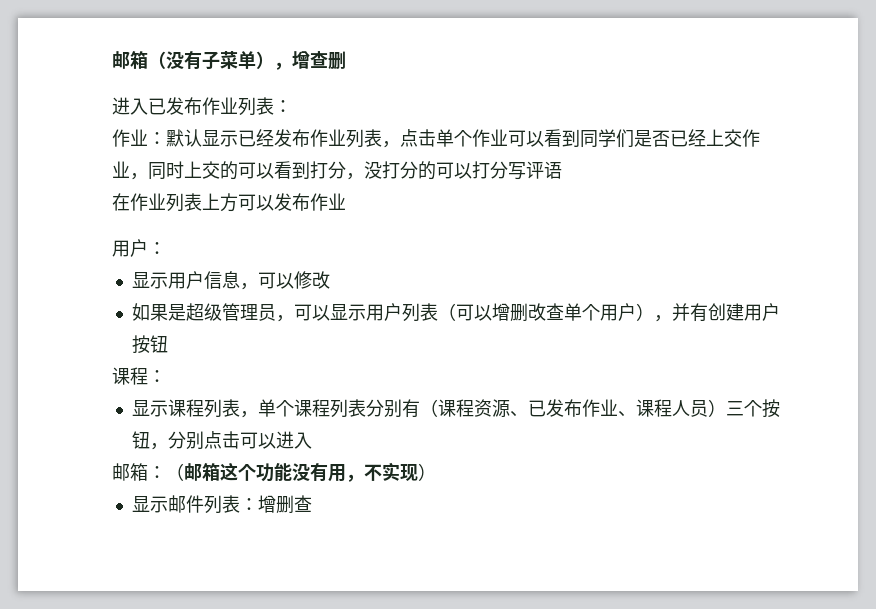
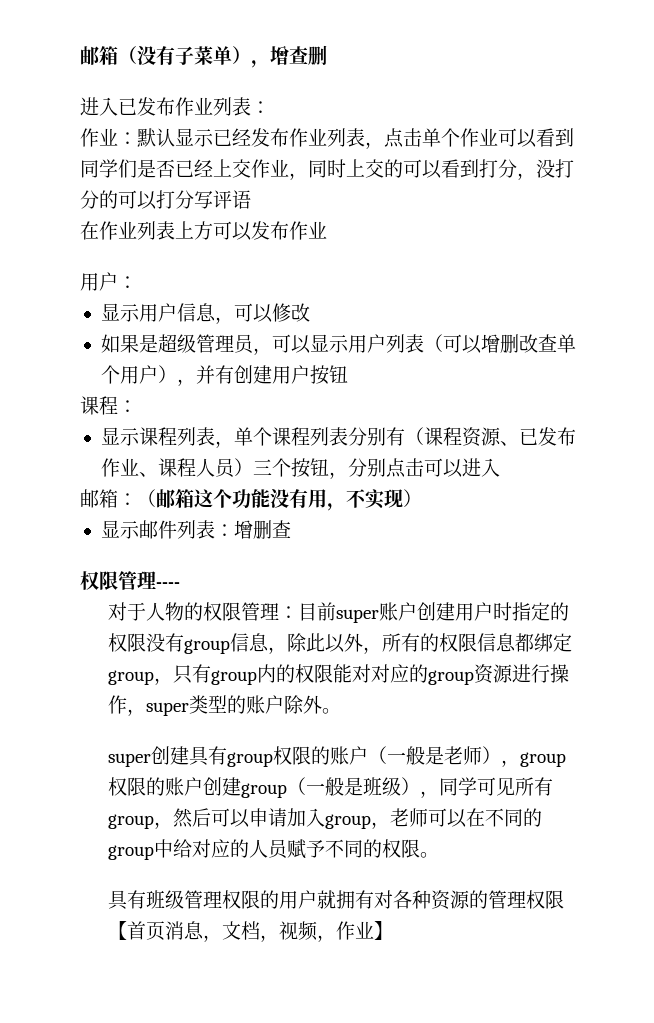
(312, 503) none -> [80,571,180,590] [107,602,569,623] [107,633,572,654] [107,664,569,685] [107,695,341,716] [107,746,566,767] [107,777,553,798] [107,808,542,829] [107,839,439,860] [107,890,564,910] [107,921,393,942] // 权限管理---- // 对于人物的权限管理：目前super账户创建用户时指定的权限没有group信息，除此以外，所有的权限信息都绑定group，只有group内的权限能对对应的group资源进行操作，super类型的账户除外。 // super创建具有group权限的账户（一般是老师），group权限的账户创建group（一般是班级），同学可见所有group，然后可以申请加入group，老师可以在不同的group中给对应的人员赋予不同的权限。 // 具有班级管理权限的用户就拥有对各种资源的管理权限【首页消息，文档，视频，作业】

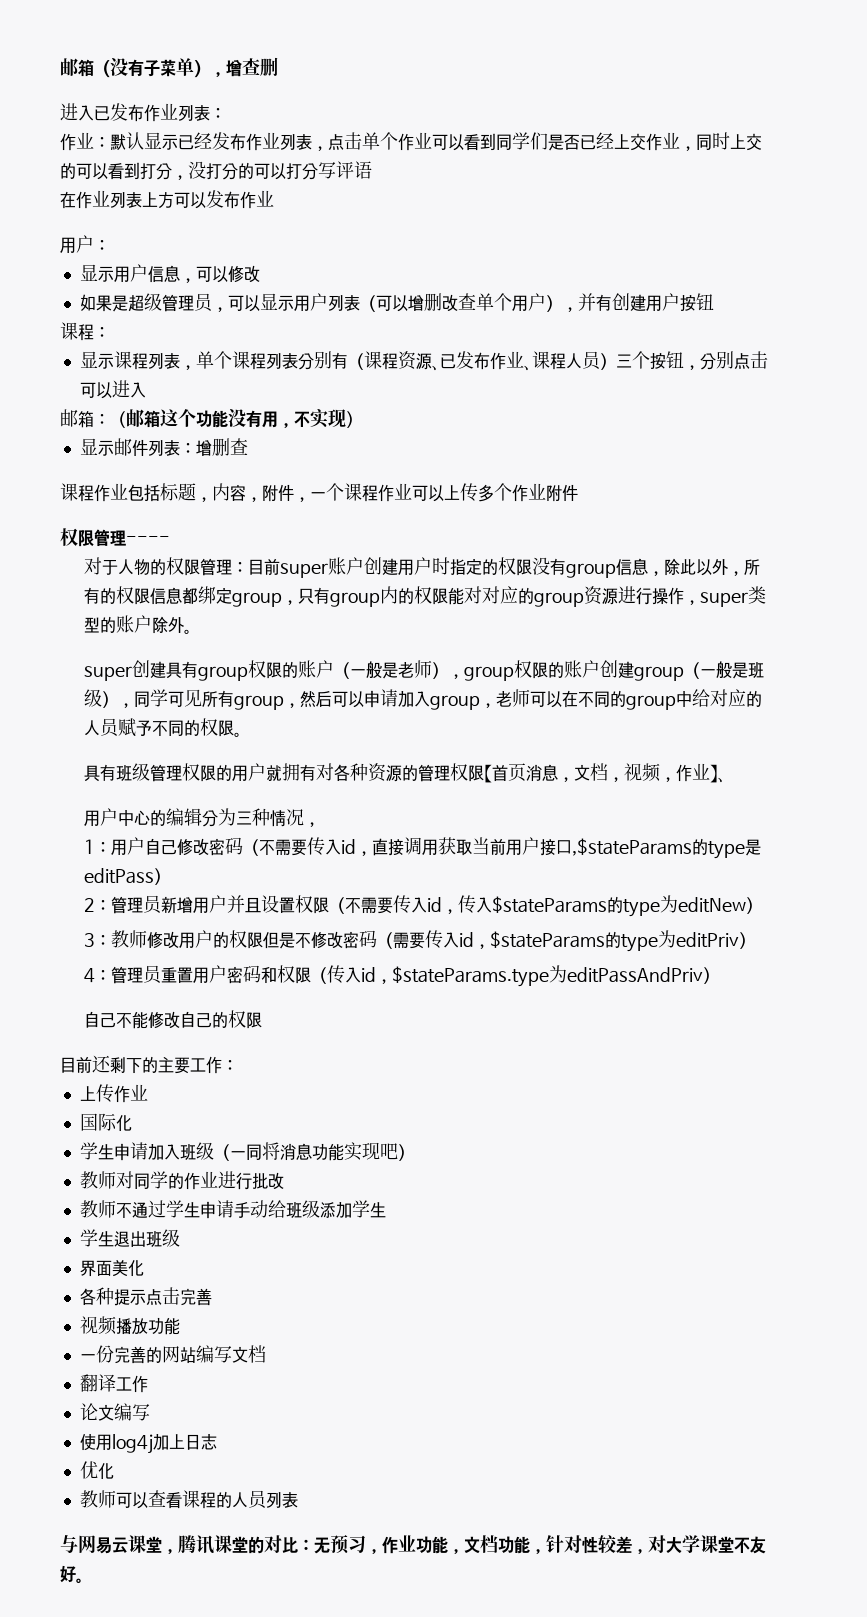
(291, 529) none -> [60,483,578,502] // 课程作业包括标题，内容，附件，一个课程作业可以上传多个作业附件
(393, 930) none -> [718,777,727,783] [84,808,321,827] [84,837,762,859] [84,868,171,885] [84,895,763,917] [84,930,756,952] [84,965,720,987] [84,1010,263,1029] [60,1055,238,1074] [79,1084,148,1103] [79,1113,132,1132] [79,1142,414,1161] [79,1171,284,1190] [79,1200,386,1219] [79,1229,180,1248] [79,1259,144,1277] [79,1287,212,1306] [79,1316,180,1335] [79,1345,266,1364] [79,1374,148,1393] [79,1403,150,1421] [79,1434,217,1454] [79,1461,114,1480] [79,1490,298,1509] [60,1535,766,1555] [60,1565,84,1584] 、 // 用户中心的编辑分为三种情况， // 1：用户自己修改密码（不需要传入id，直接调用获取当前用户接口,$stateParams的type是editPass） // 2：管理员新增用户并且设置权限（不需要传入id，传入$stateParams的type为editNew） // 3：教师修改用户的权限但是不修改密码（需要传入id，$stateParams的type为editPriv） // 4：管理员重置用户密码和权限（传入id，$stateParams.type为editPassAndPriv） // 自己不能修改自己的权限 // 目前还剩下的主要工作： // 上传作业 // 国际化 // 学生申请加入班级（一同将消息功能实现吧） // 教师对同学的作业进行批改 // 教师不通过学生申请手动给班级添加学生 // 学生退出班级 // 界面美化 // 各种提示点击完善 // 视频播放功能 // 一份完善的网站编写文档 // 翻译工作 // 论文编写 // 使用log4j加上日志 // 优化 // 教师可以查看课程的人员列表 // 与网易云课堂，腾讯课堂的对比：无预习，作业功能，文档功能，针对性较差，对大学课堂不友好。

